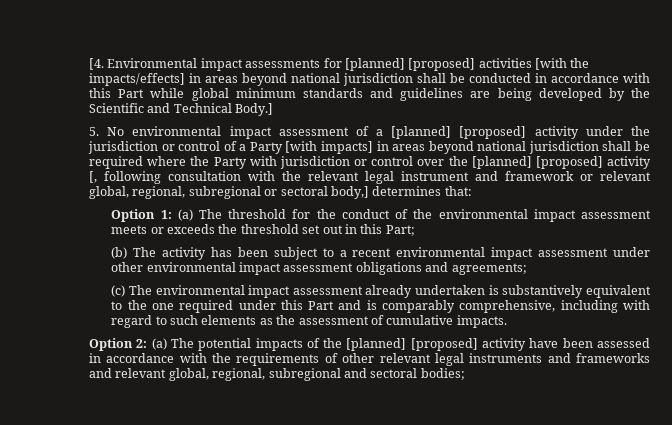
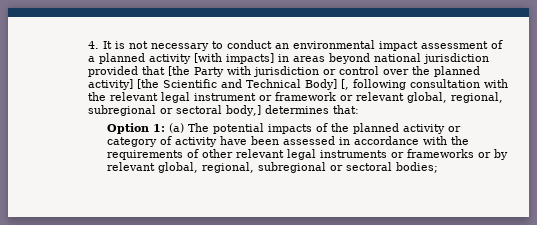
[88,58,590,71] [88,73,651,86] [88,88,651,101] [88,103,274,116] [88,127,125,136] [4. Environmental impact assessments for [planned] [proposed] activities [with the impacts/effects] in areas beyond national jurisdiction shall be conducted in accordance with this Part while global minimum standards and guidelines are being developed by the Scientific and Technical Body.] // 5. No -> [87,40,289,51] 4. It is not necessary to conduct an
[391,126,650,139] [87,141,283,154] [planned] [proposed] activity under the jurisdiction or control of a Party -> [98,53,191,64] planned activity
[602,141,651,151] [88,156,210,169] shall be required where the -> [87,66,190,77] provided that [the
[471,156,652,169] [planned] [proposed] activity -> [433,66,480,77] [87,79,337,90] planned activity] [the Scientific and Technical Body]
[474,171,498,181] and -> [258,95,272,101] or
[228,209,651,222] [111,224,415,236] [111,247,651,260] [111,262,527,275] [111,285,652,298] [111,300,650,313] [111,315,507,328] [88,338,478,351] threshold for the conduct of the environmental impact assessment meets or exceeds the threshold set out in this Part; // (b) The activity has been subject to a recent environmental impact assessment under other environmental impact assessment obligations and agreements; // (c) The environmental impact assessment already undertaken is substantively equivalent to the one required under this Part and is comparably comprehensive, including with regard to such elements as the assessment of cumulative impacts. // Option 2: (a) The potential impacts of the [planned] [proposed] -> [213,123,462,134] [107,136,173,147] potential impacts of the planned activity or category of
[547,353,651,363] [88,368,367,381] and frameworks and relevant global, regional, subregional and -> [391,149,509,160] [107,162,344,173] or frameworks or by relevant global, regional, subregional or

